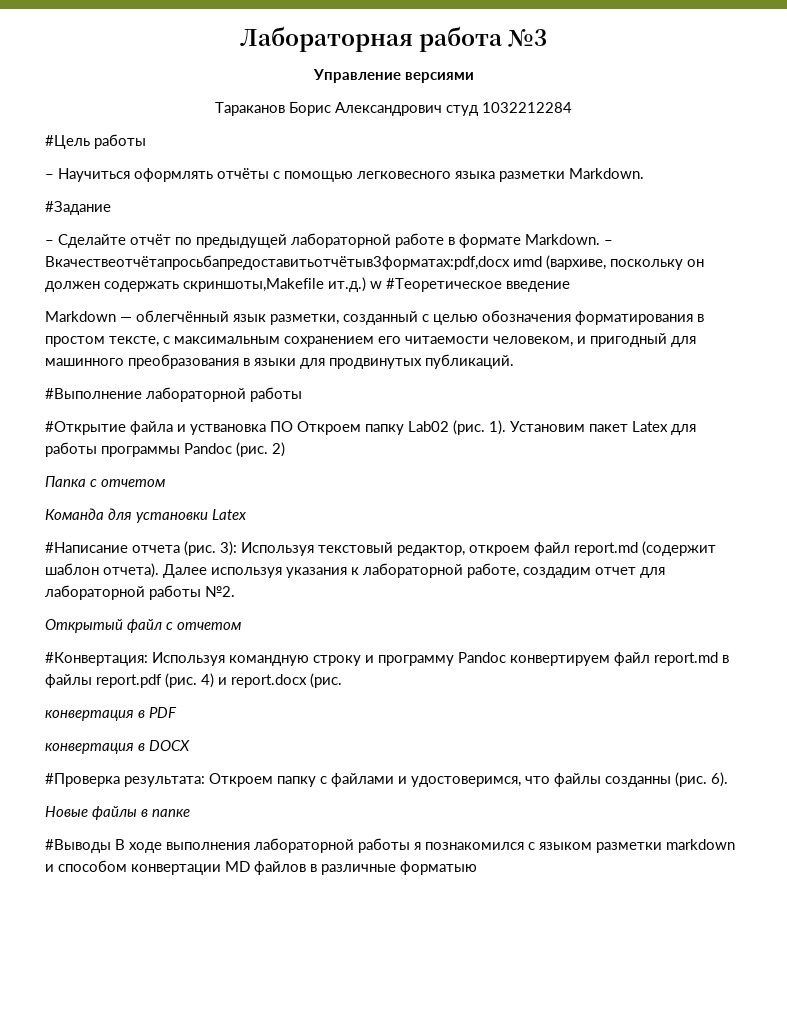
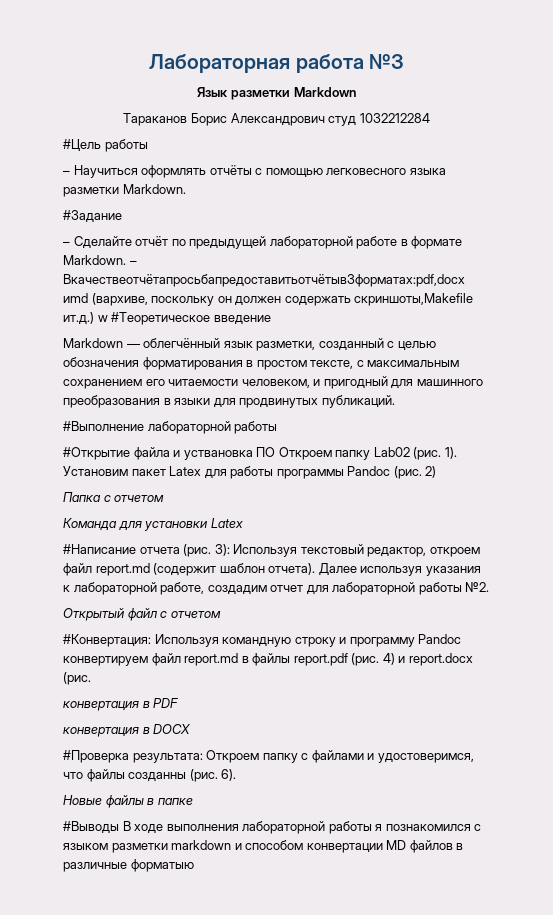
[312,69,474,83] Управление версиями -> [197,87,356,100] Язык разметки Markdown

